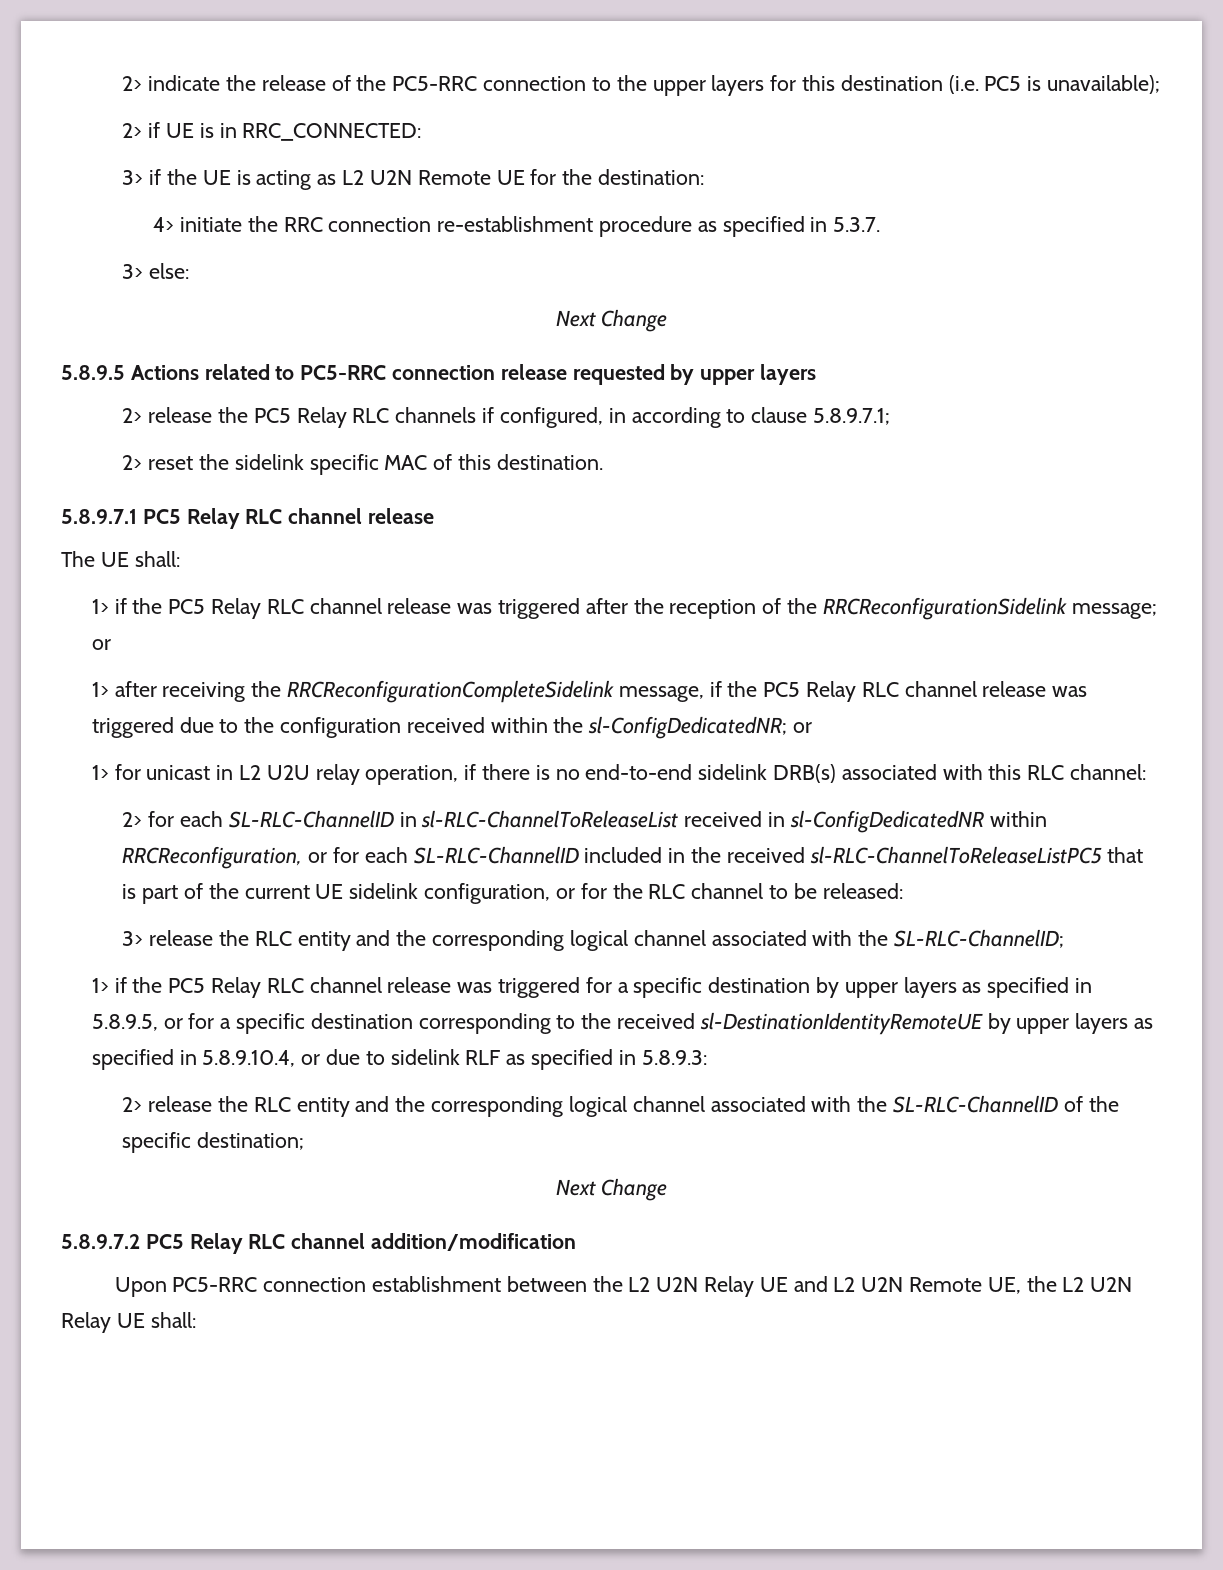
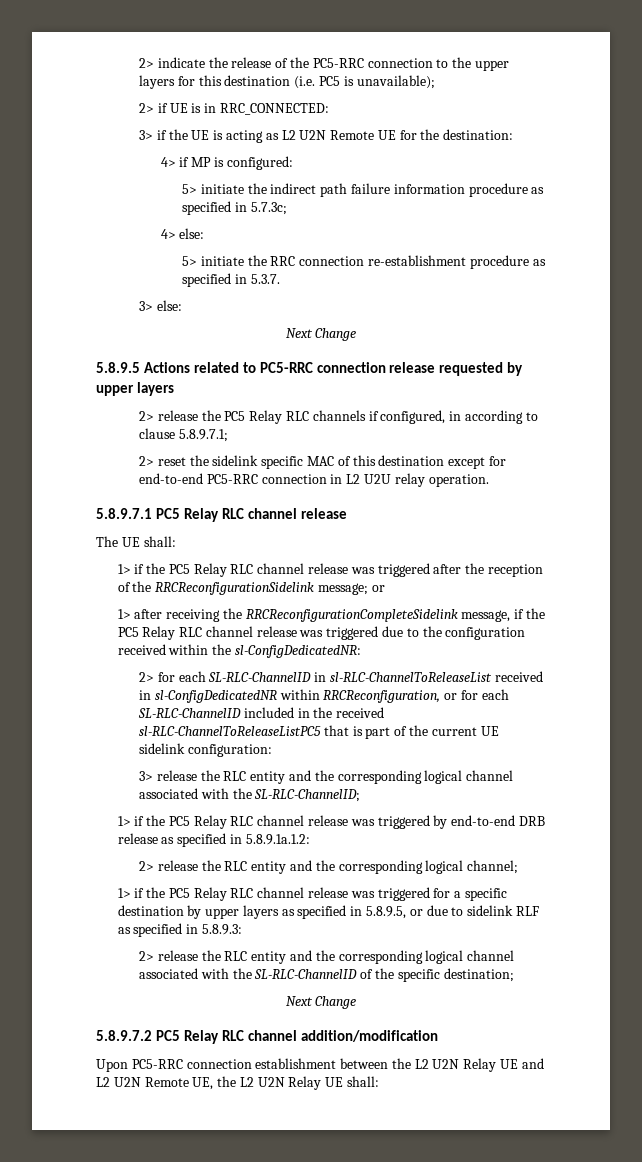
(175, 224) none -> [179,156,293,170] [182,183,545,197] [182,201,287,215] [160,228,205,239] [182,256,198,266] if MP is configured: // 5> initiate the indirect path failure information procedure as specified in 5.7.3c; // 4> else: // 5>
[496,454,603,470] destination. -> [378,455,506,469] [139,473,489,487] destination except for end-to-end PC5-RRC connection in L2 U2U relay operation.
[588,716,812,739] [91,764,1147,785] sl-ConfigDedicatedNR; or // 1> for unicast in L2 U2U relay operation, if there is no end-to-end sidelink DRB(s) associated with this RLC channel: -> [234,645,361,658] sl-ConfigDedicatedNR:
[424,883,903,904] configuration, or for the RLC channel to be released: -> [187,744,272,757] configuration:
(1064, 938) none -> [117,815,545,829] [117,833,310,847] [139,860,519,874] // 1> if the PC5 Relay RLC channel release was triggered by end-to-end DRB release as specified in 5.8.9.1a.1.2: // 2> release the RLC entity and the corresponding logical channel;
[188,1012,1154,1035] [91,1049,321,1070] for a specific destination corresponding to the received sl-DestinationIdentityRemoteUE by upper layers as specified in 5.8.9.10.4, or -> (423, 912) none

